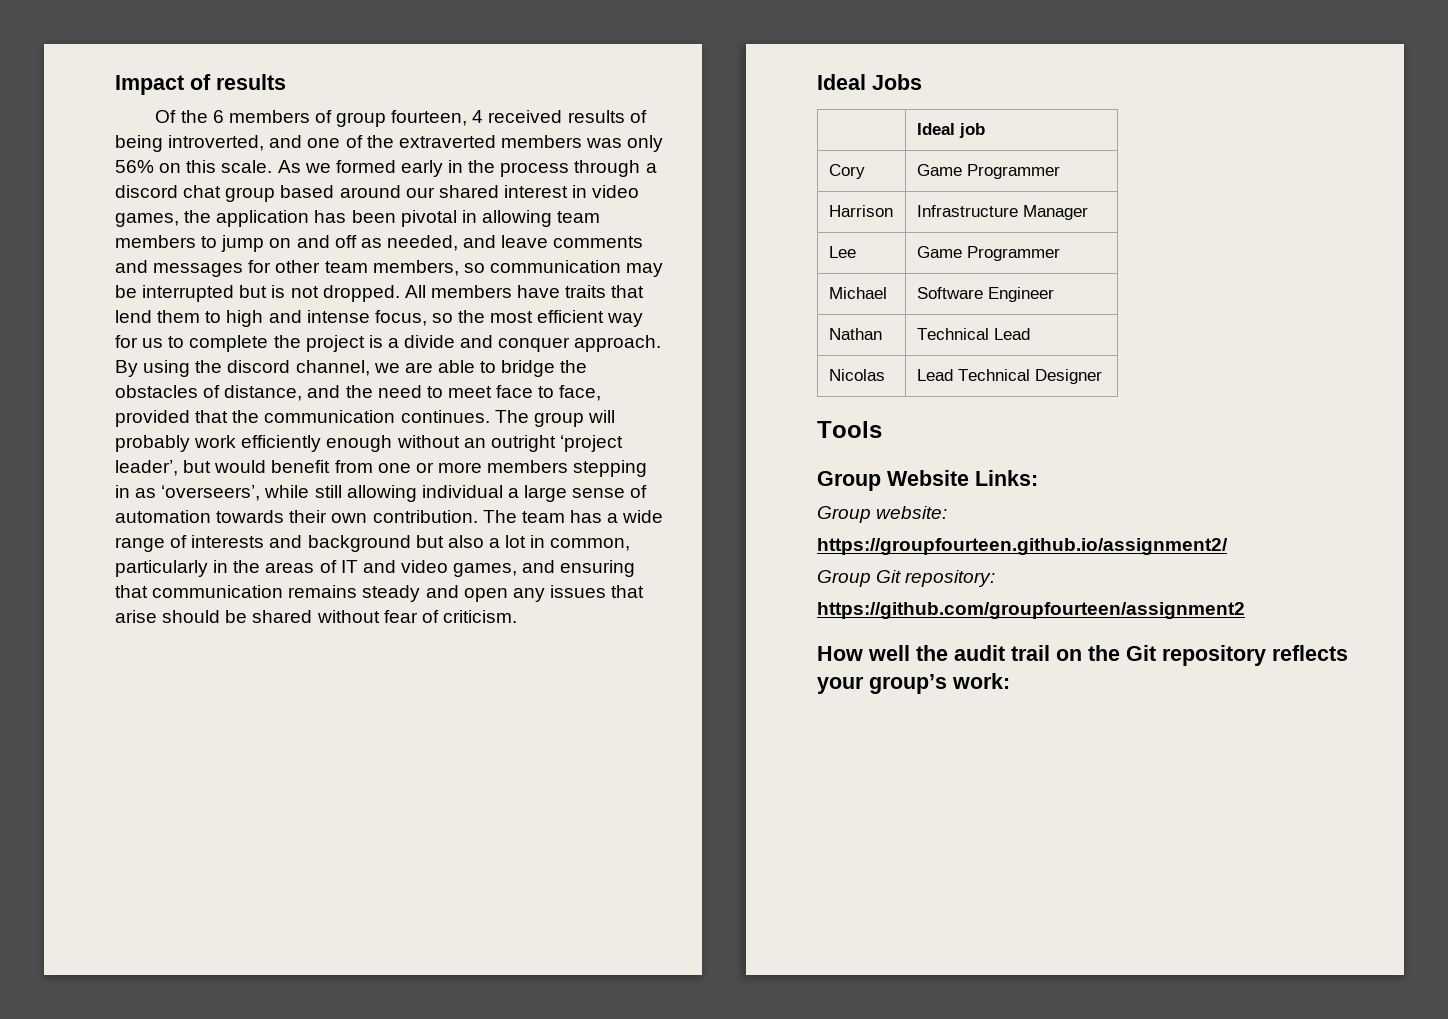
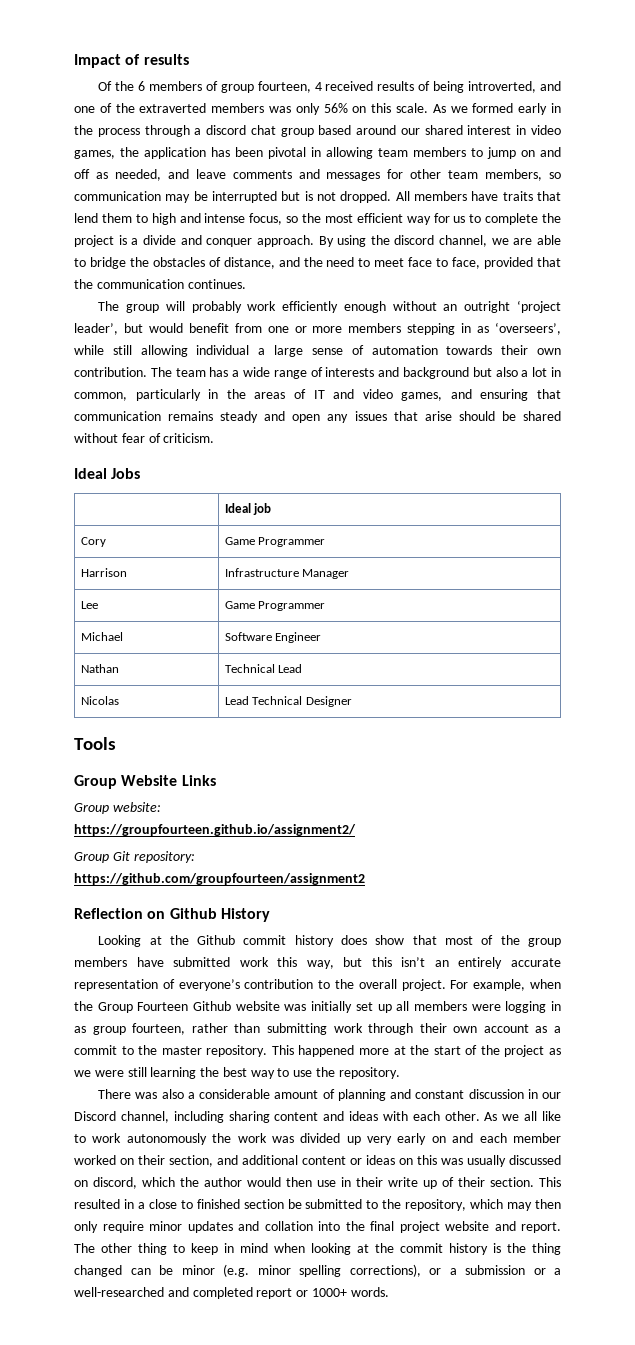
(490, 416) none -> (246, 284) //
[975,470,1038,486] Links: -> [181,775,216,786] Links
[817,645,1348,666] [817,673,1010,694] How well the audit trail on the Git repository reflects your group’s work: -> [74,908,270,922] [98,935,562,947] [74,957,561,969] [74,979,562,991] [74,1001,561,1013] [74,1023,561,1035] [74,1045,561,1057] [74,1067,400,1079] [98,1089,561,1101] [74,1111,562,1123] [74,1133,561,1145] [74,1155,561,1167] [74,1177,561,1189] [74,1199,562,1211] [74,1221,561,1233] [74,1243,561,1255] [74,1264,561,1277] [74,1287,389,1299] Reflection on Github History // Looking at the Github commit history does show that most of the group members have submitted work this way, but this isn’t an entirely accurate representation of everyone’s contribution to the overall project. For example, when the Group Fourteen Github website was initially set up all members were logging in as group fourteen, rather than submitting work through their own account as a commit to the master repository. This happened more at the start of the project as we were still learning the best way to use the repository. // There was also a considerable amount of planning and constant discussion in our Discord channel, including sharing content and ideas with each other. As we all like to work autonomously the work was divided up very early on and each member worked on their section, and additional content or ideas on this was usually discussed on discord, which the author would then use in their write up of their section. This resulted in a close to finished section be submitted to the repository, which may then only require minor updates and collation into the final project website and report. The other thing to keep in mind when looking at the commit history is the thing changed can be minor (e.g. minor spelling corrections), or a submission or a well-researched and completed report or 1000+ words.

